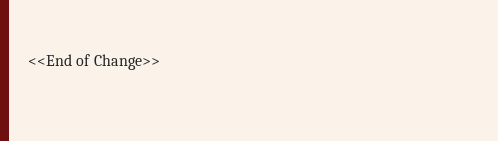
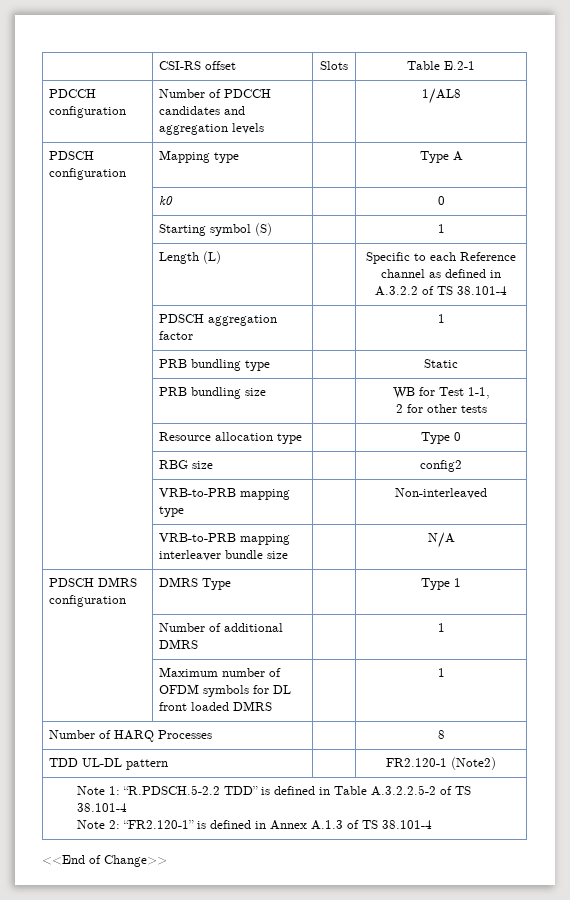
(28, 60) none -> [159,61,237,70] [320,61,348,70] [407,61,475,70] [49,89,97,98] [49,106,127,118] [159,89,272,98] [159,106,246,115] [159,123,265,135] [421,88,461,104] [49,151,95,160] [49,168,127,180] [159,150,240,163] [419,151,463,163] [159,196,174,205] [437,196,445,205] [159,223,273,236] [437,224,445,233] [159,251,222,264] [366,252,516,264] [381,269,501,278] [375,286,507,296] [159,314,278,326] [159,331,194,340] [437,314,445,323] [159,359,271,371] [424,359,458,368] [159,387,267,399] [392,387,490,399] [395,404,487,413] [159,432,303,444] [421,432,461,444] [159,460,214,469] [420,460,462,472] [159,488,291,500] [159,506,185,517] [395,488,487,499] [159,533,291,545] [159,550,289,561] [427,532,455,548] [49,577,138,587] [49,595,127,607] [159,577,232,590] [421,578,461,590] [159,623,284,632] [159,639,199,649] [437,623,445,632] [159,667,282,677] [159,684,292,697] [159,701,273,711] [437,668,445,677] [49,730,213,742] [437,730,445,739] [49,758,169,770] [386,757,496,770] [77,785,472,796] [77,803,128,812] [77,820,433,830] | CSI-RS offset | Slots | Table E.2-1 // PDCCH configuration | Number of PDCCH candidates and aggregation levels | | 1/AL8 // PDSCH configuration | Mapping type | | Type A // | k0 | | 0 // | Starting symbol (S) | | 1 // | Length (L) | | Specific to each Reference channel as defined in A.3.2.2 of TS 38.101-4 // | PDSCH aggregation factor | | 1 // | PRB bundling type | | Static // | PRB bundling size | | WB for Test 1-1, // 2 for other tests // | Resource allocation type | | Type 0 // | RBG size | | config2 // | VRB-to-PRB mapping type | | Non-interleaved // | VRB-to-PRB mapping interleaver bundle size | | N/A // PDSCH DMRS configuration | DMRS Type | | Type 1 // | Number of additional DMRS | | 1 // | Maximum number of OFDM symbols for DL front loaded DMRS | | 1 // Number of HARQ Processes | | 8 // TDD UL-DL pattern | | FR2.120-1 (Note2) // Note 1: “R.PDSCH.5-2.2 TDD” is defined in Table A.3.2.2.5-2 of TS 38.101-4 // Note 2: “FR2.120-1” is defined in Annex A.1.3 of TS 38.101-4 //

